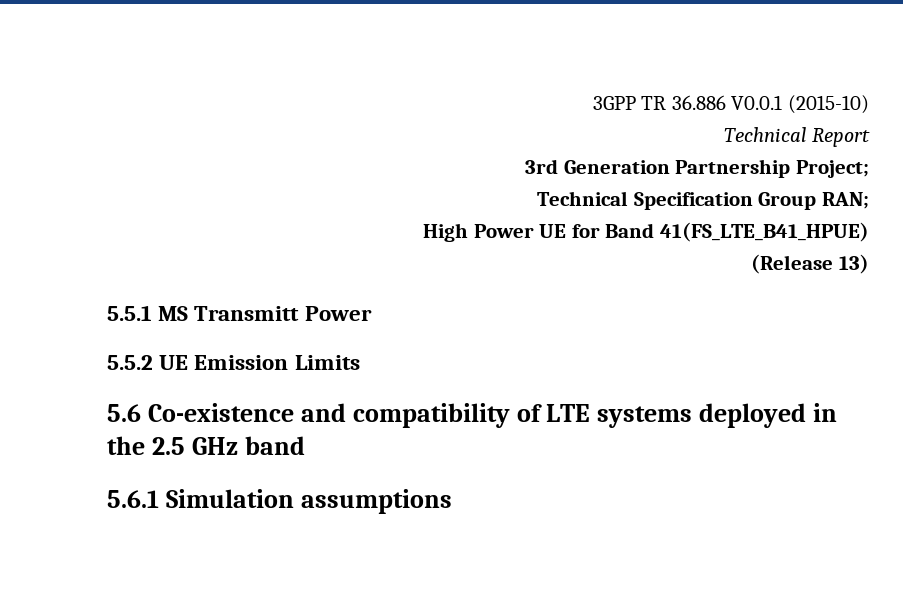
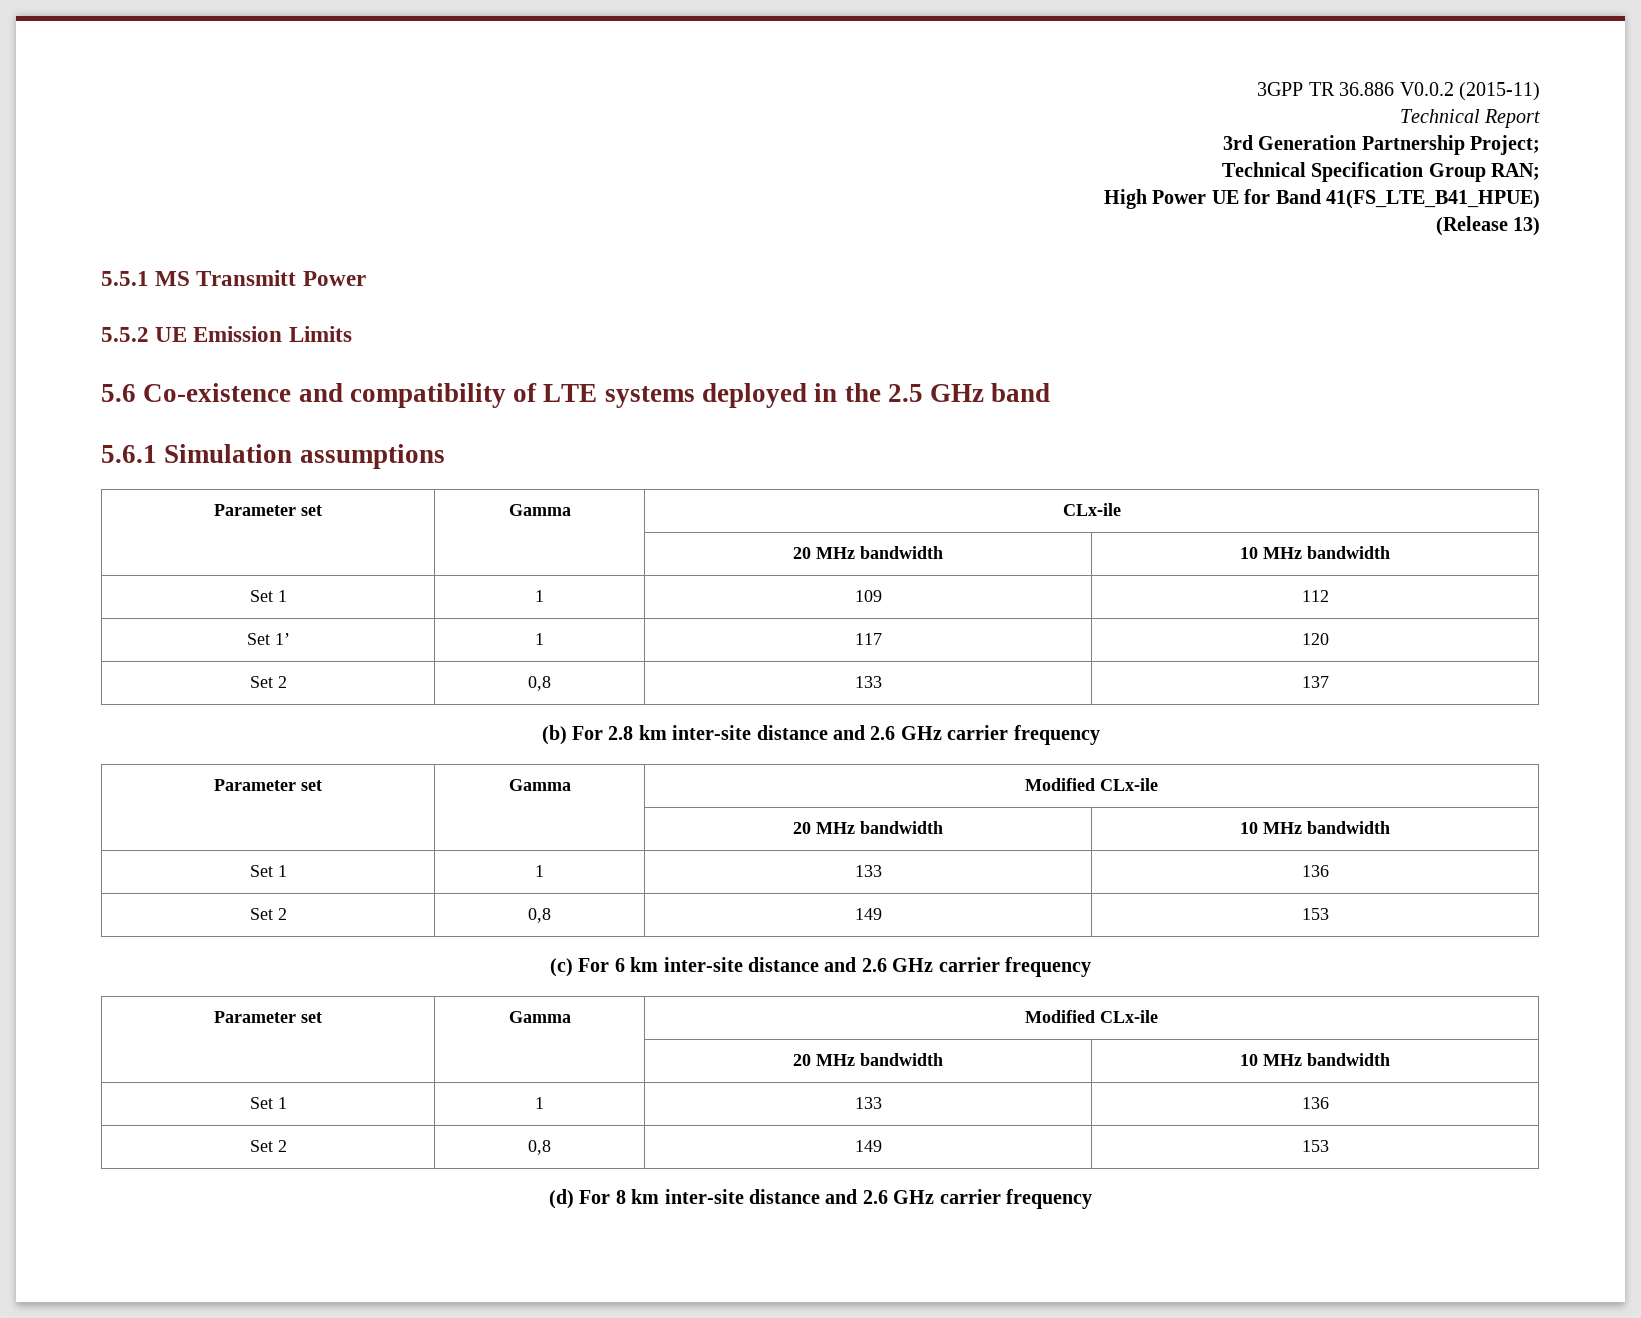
[731,95,869,114] V0.0.1 (2015-10) -> [1399,82,1541,101] V0.0.2 (2015-11)
(452, 501) none -> [214,504,322,516] [508,504,571,516] [1062,503,1121,516] [793,546,943,559] [1240,546,1390,559] [249,590,287,602] [535,590,544,602] [854,590,882,602] [1301,590,1329,602] [246,633,290,645] [535,633,544,645] [854,633,882,645] [1301,633,1329,645] [249,676,287,688] [528,676,551,691] [854,676,882,688] [1301,676,1329,688] [541,725,1100,745] [214,779,322,791] [508,779,571,791] [1025,778,1158,791] [793,821,943,834] [1240,821,1390,834] [249,865,287,877] [535,865,544,877] [854,865,882,877] [1301,865,1329,877] [249,908,287,920] [528,908,551,923] [854,908,882,920] [1301,908,1329,920] [550,957,1091,977] [214,1011,322,1023] [508,1011,571,1023] [1025,1010,1158,1023] [793,1053,943,1066] [1240,1053,1390,1066] [249,1097,287,1109] [535,1097,544,1109] [854,1097,882,1109] [1301,1097,1329,1109] [249,1140,287,1152] [528,1140,551,1155] [854,1140,882,1152] [1301,1140,1329,1152] [549,1189,1092,1209] // Parameter set | Gamma | CLx-ile // | | 20 MHz bandwidth | 10 MHz bandwidth // Set 1 | 1 | 109 | 112 // Set 1’ | 1 | 117 | 120 // Set 2 | 0,8 | 133 | 137 // (b) For 2.8 km inter-site distance and 2.6 GHz carrier frequency // Parameter set | Gamma | Modified CLx-ile // | | 20 MHz bandwidth | 10 MHz bandwidth // Set 1 | 1 | 133 | 136 // Set 2 | 0,8 | 149 | 153 // (c) For 6 km inter-site distance and 2.6 GHz carrier frequency // Parameter set | Gamma | Modified CLx-ile // | | 20 MHz bandwidth | 10 MHz bandwidth // Set 1 | 1 | 133 | 136 // Set 2 | 0,8 | 149 | 153 // (d) For 8 km inter-site distance and 2.6 GHz carrier frequency

